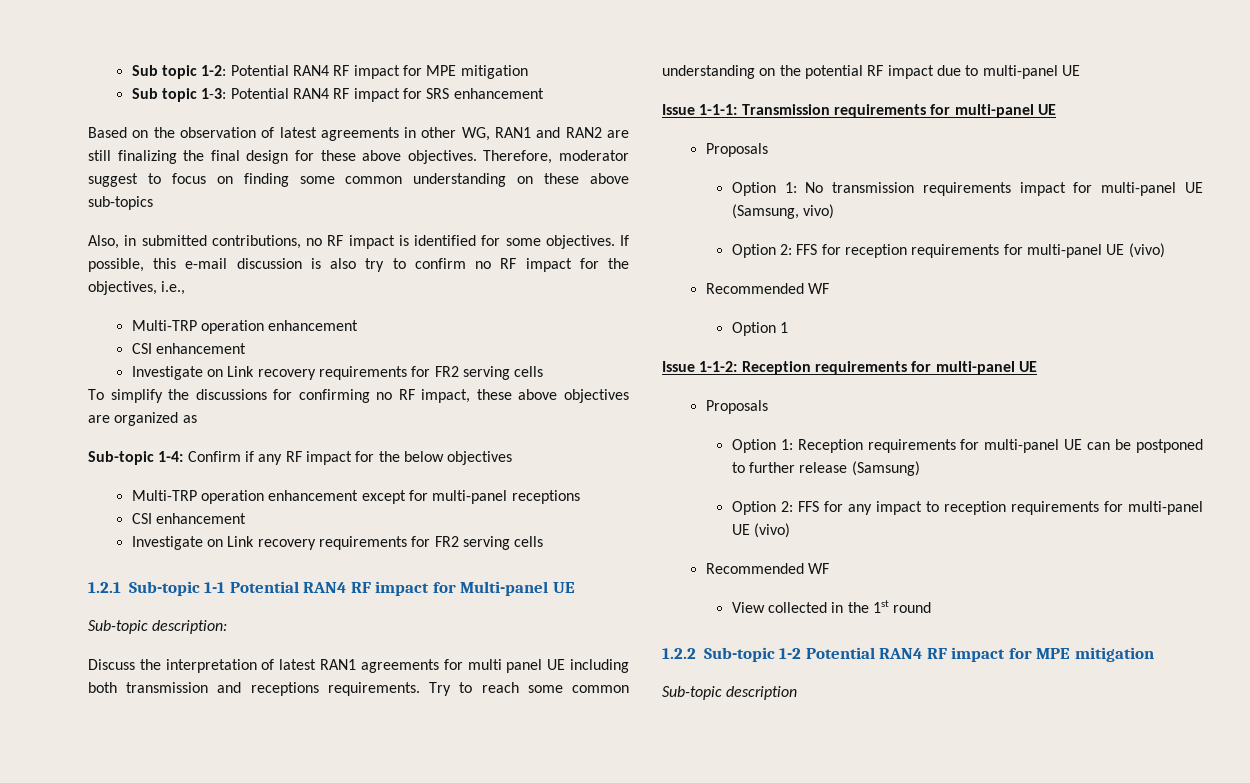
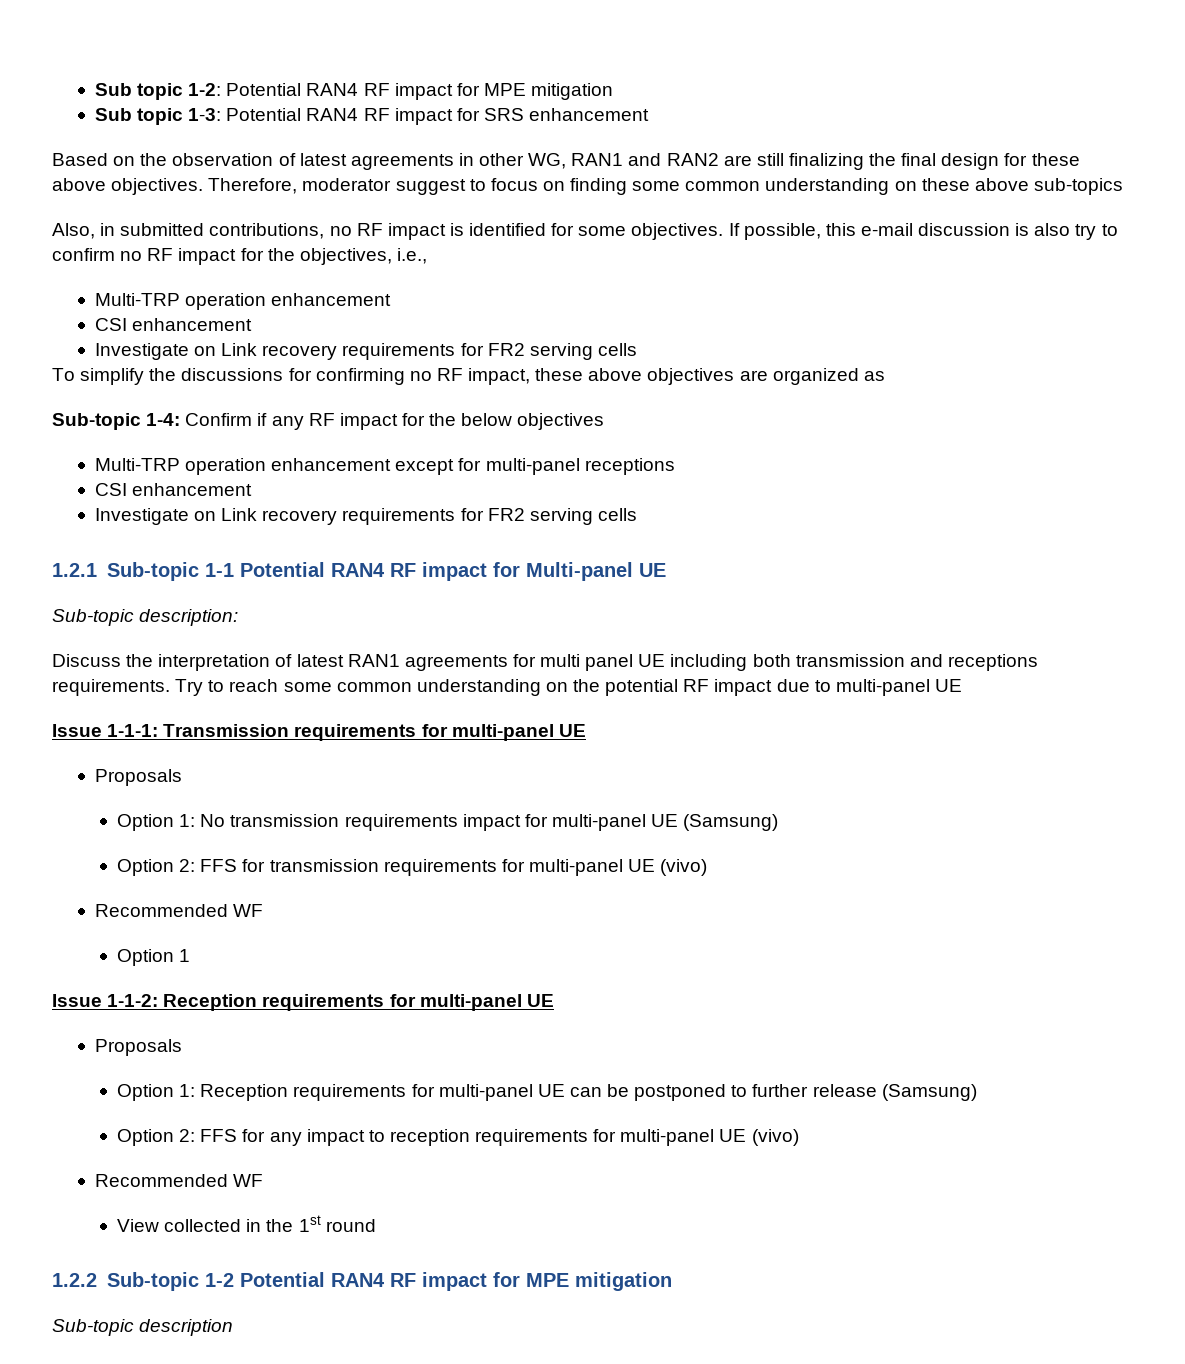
[731,204,835,219] [731,244,908,258] (Samsung, vivo) // Option 2: FFS for reception -> [683,814,779,831] [116,859,379,876] (Samsung) // Option 2: FFS for transmission

